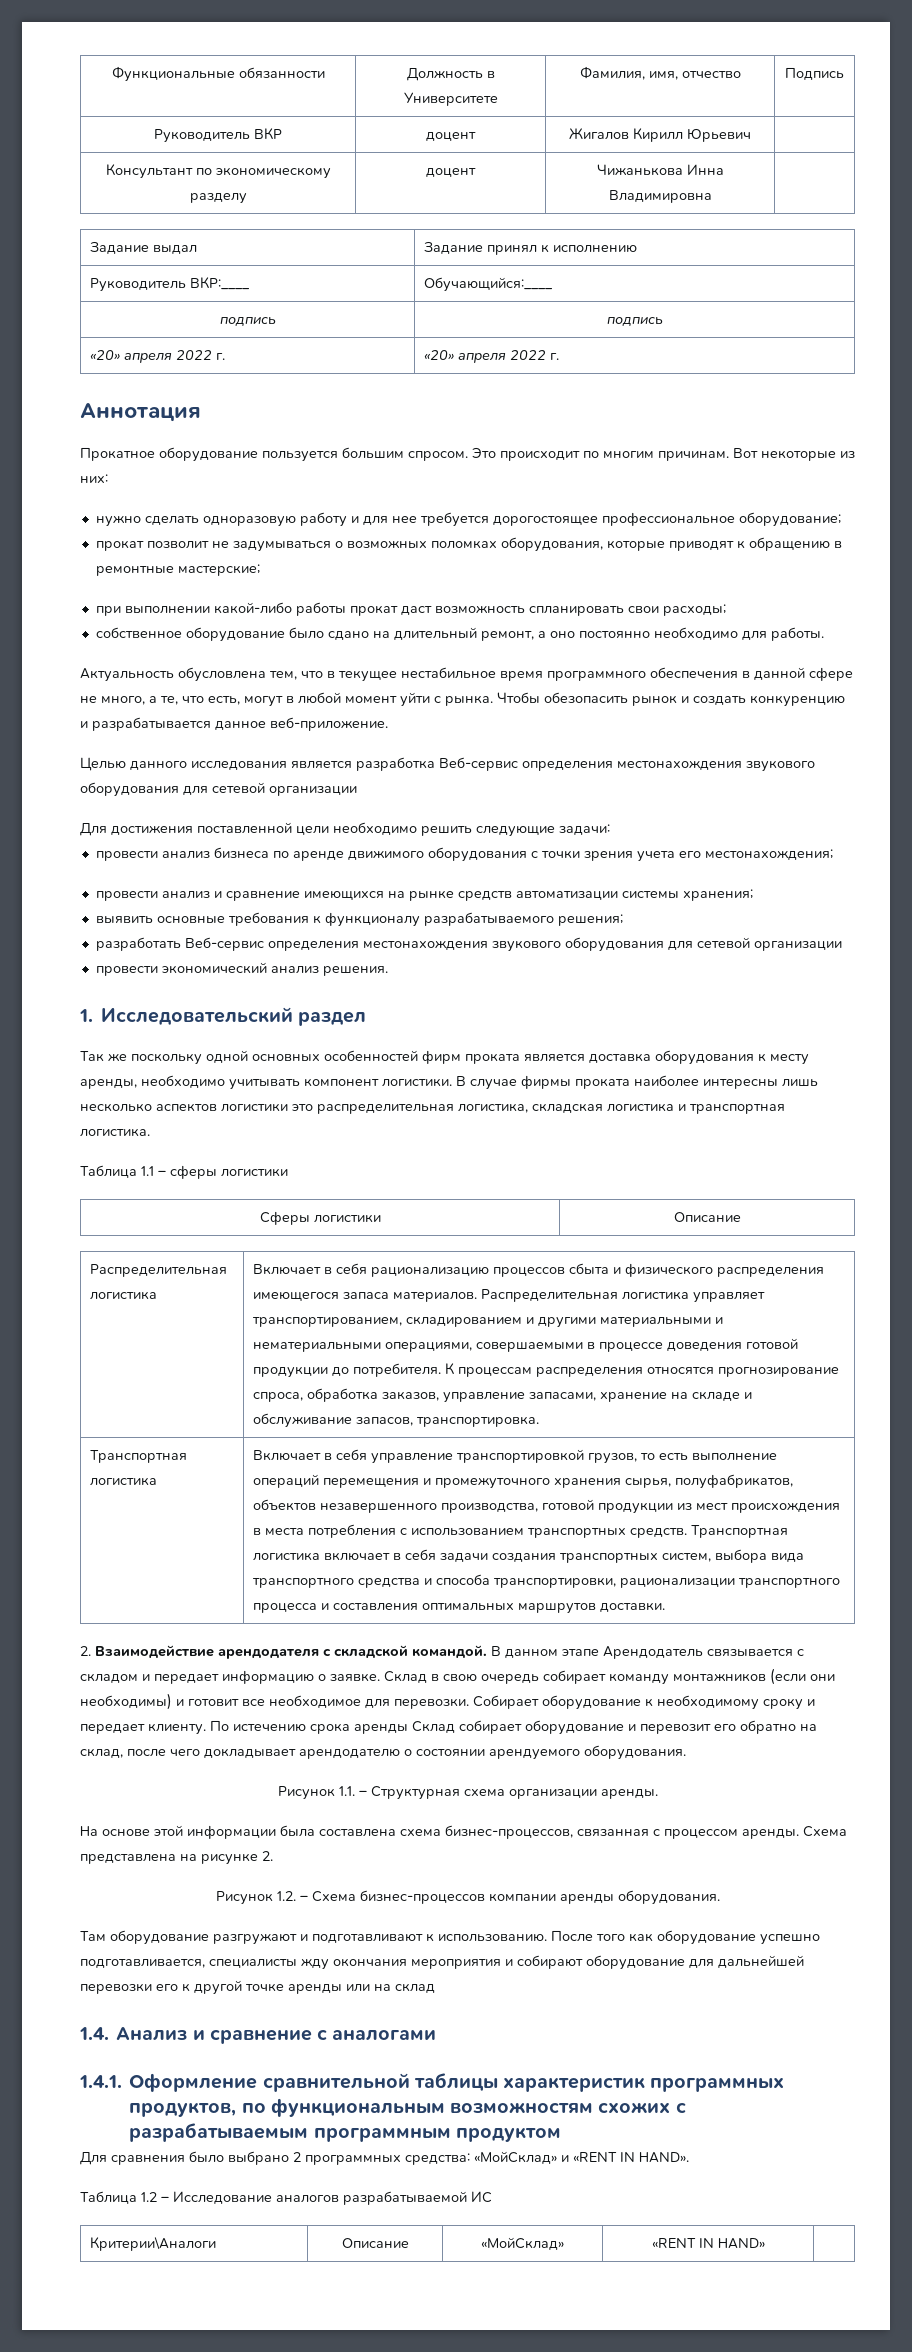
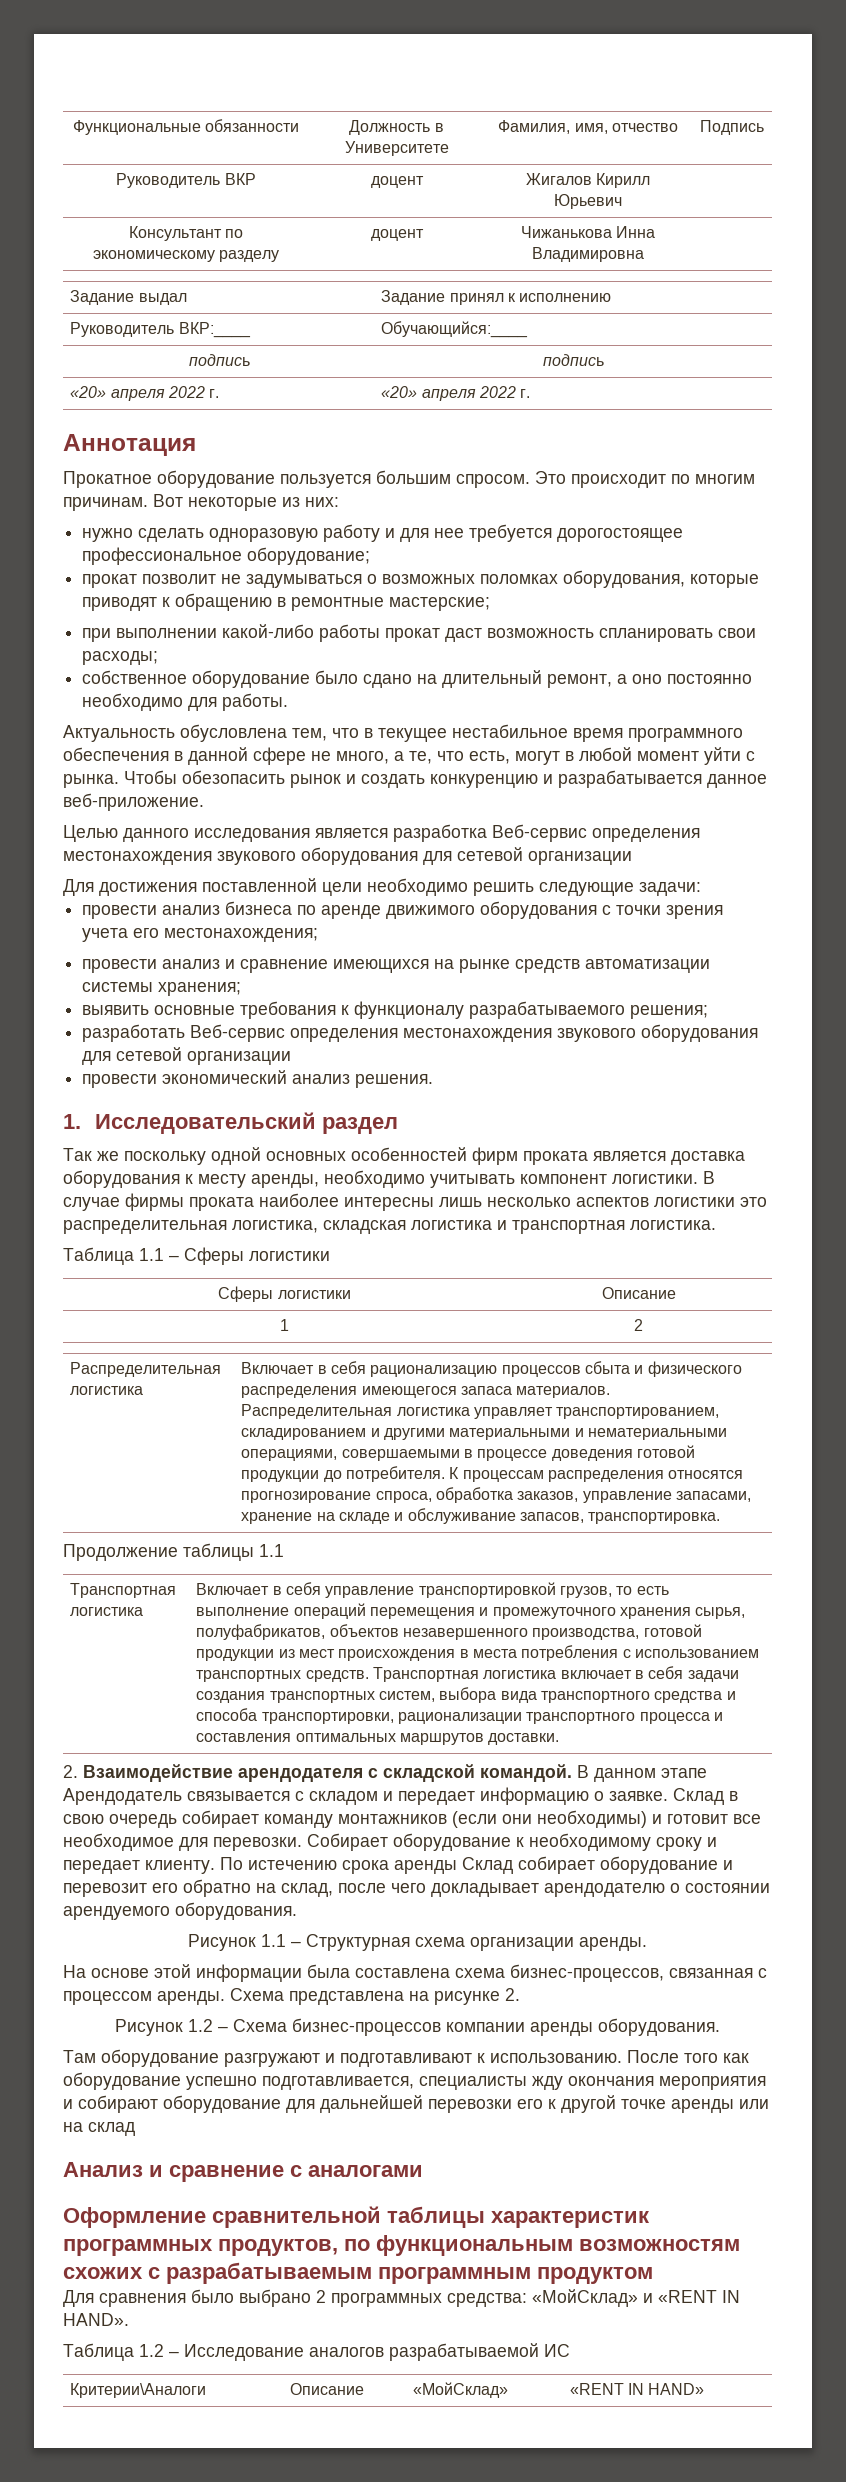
[170,1165,217,1179] сферы -> [184,1247,244,1265] Сферы
(741, 1217) none -> [280,1319,289,1331] [634,1319,643,1331] // 1 | 2
(539, 1421) none -> [63,1543,284,1561] // Продолжение таблицы 1.1
[338,1786,355,1796] 1.1. -> [261,1934,286,1947] 1.1
[276,1891,296,1901] 1.2. -> [188,2019,213,2032] 1.2
[79,2027,109,2040] 1.4. -> (135, 2129) none
[79,2075,122,2088] 1.4.1. -> (423, 2171) none

